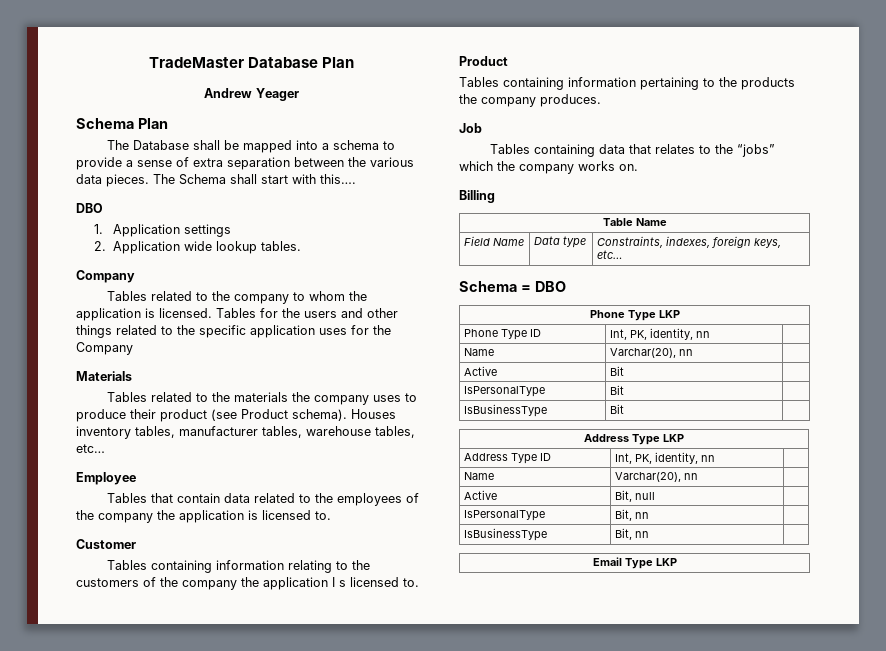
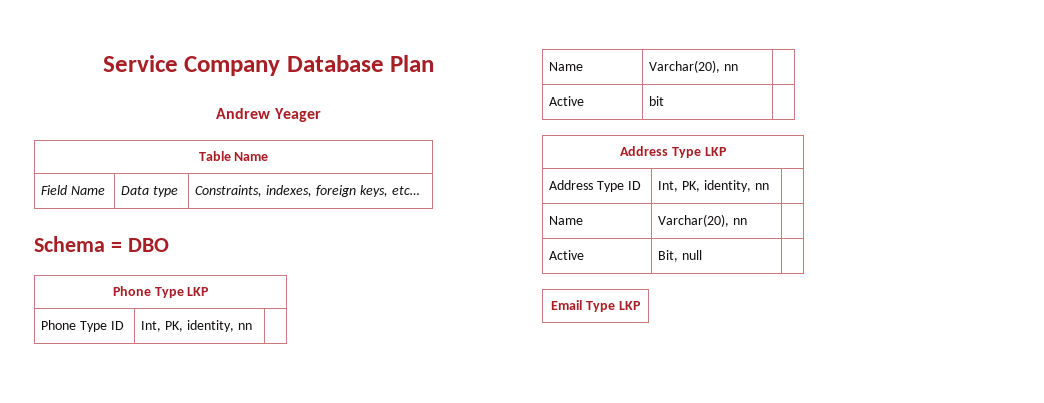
[148,57,244,68] TradeMaster -> [102,55,281,76] Service Company
[76,118,168,129] [106,140,395,153] [76,157,414,170] [76,174,356,187] [76,203,103,213] [94,224,231,237] [94,241,301,254] [76,270,135,283] [106,291,367,304] [76,308,398,321] [76,325,391,338] [76,342,133,355] [76,371,132,381] [106,392,417,405] [76,409,396,422] [76,426,415,439] [76,444,105,453] [76,472,136,485] [106,493,419,506] [76,510,331,523] [76,539,136,549] [106,560,370,573] [76,577,419,590] [459,56,508,66] [459,77,795,90] [459,94,601,107] [459,123,482,133] [489,144,775,157] [459,161,638,174] [459,190,495,203] // Schema Plan // The Database shall be mapped into a schema to provide a sense of extra separation between the various data pieces. The Schema shall start with this…. // DBO // 1. Application settings // 2. Application wide lookup tables. // Company // Tables related to the company to whom the application is licensed. Tables for the users and other things related to the specific application uses for the Company // Materials // Tables related to the materials the company uses to produce their product (see Product schema). Houses inventory tables, manufacturer tables, warehouse tables, etc… // Employee // Tables that contain data related to the employees of the company the application is licensed to. // Customer // Tables containing information relating to the customers of the company the application I s licensed to. // Product // Tables containing information pertaining to the products the company produces. // Job // Tables containing data that relates to the “jobs” which the company works on. // Billing -> (321, 115) none
[610,366,625,376] [464,386,546,397] [610,385,625,395] [464,404,548,417] [610,404,625,414] Bit | // IsPersonalType | Bit | // IsBusinessType | Bit -> [649,96,665,106] bit
[464,510,546,521] [615,509,650,521] [464,528,548,541] [615,528,650,540] // IsPersonalType | Bit, nn | // IsBusinessType | Bit, nn | -> (703, 255) none

